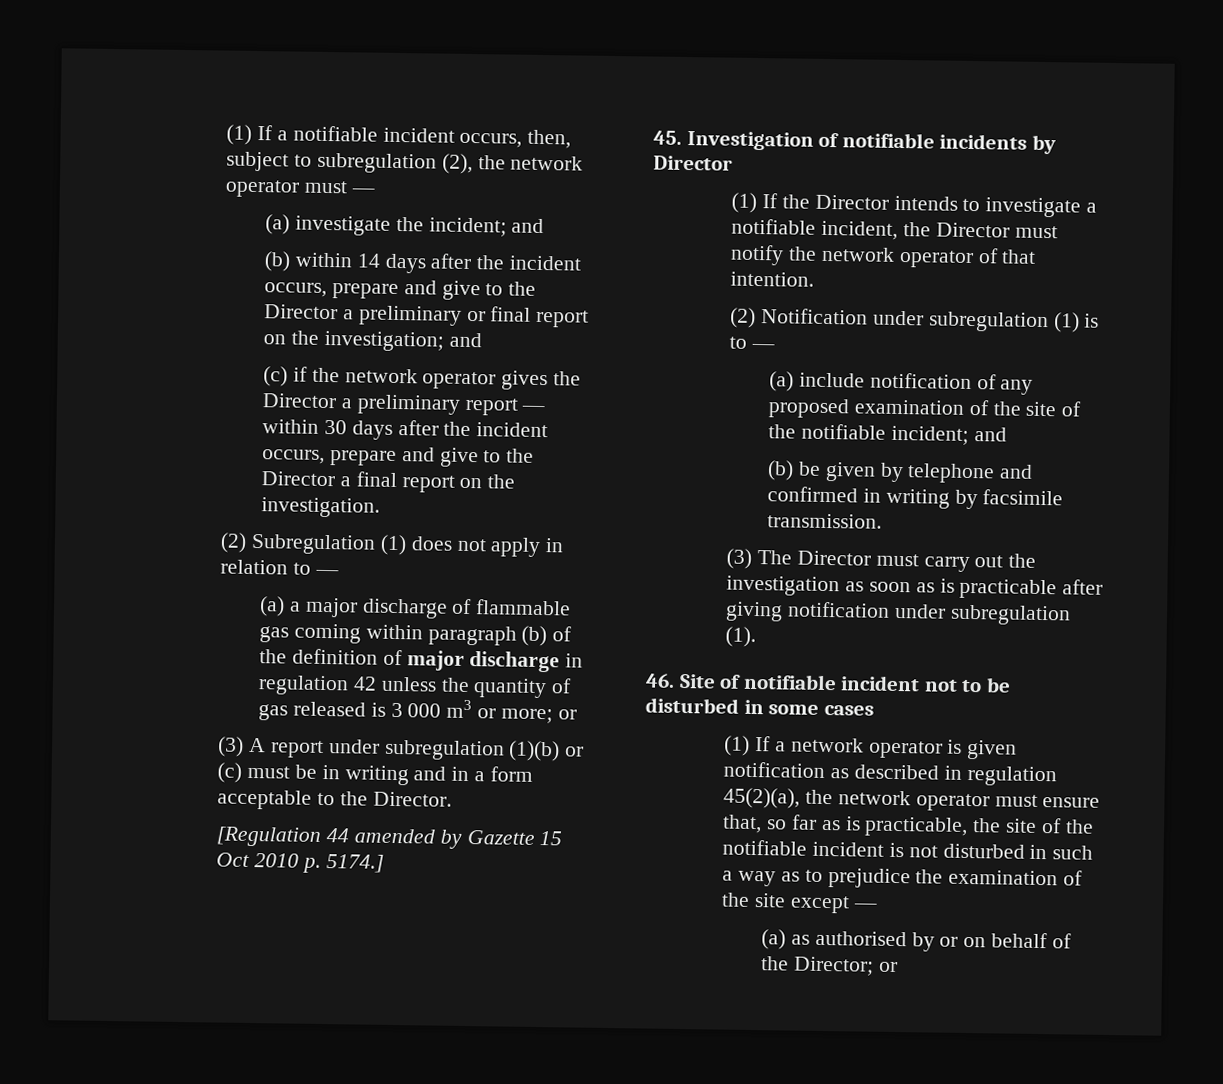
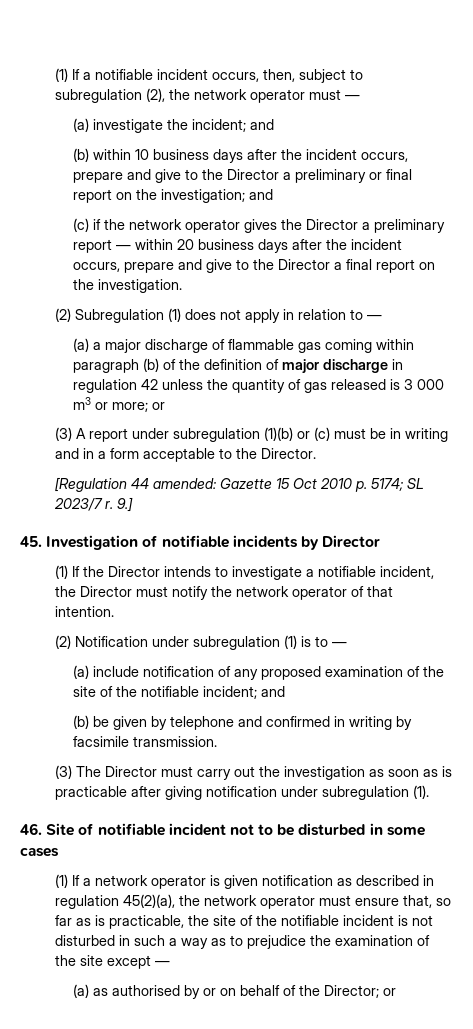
[356,253,381,268] 14 -> [135,149,210,160] 10 business
[323,419,347,435] 30 -> [177,239,255,250] 20 business
[354,828,462,849] amended by -> [153,478,217,489] amended:
[325,854,384,873] 5174.] -> [371,478,425,491] [54,497,134,512] 5174; SL 2023/7 r. 9.]

